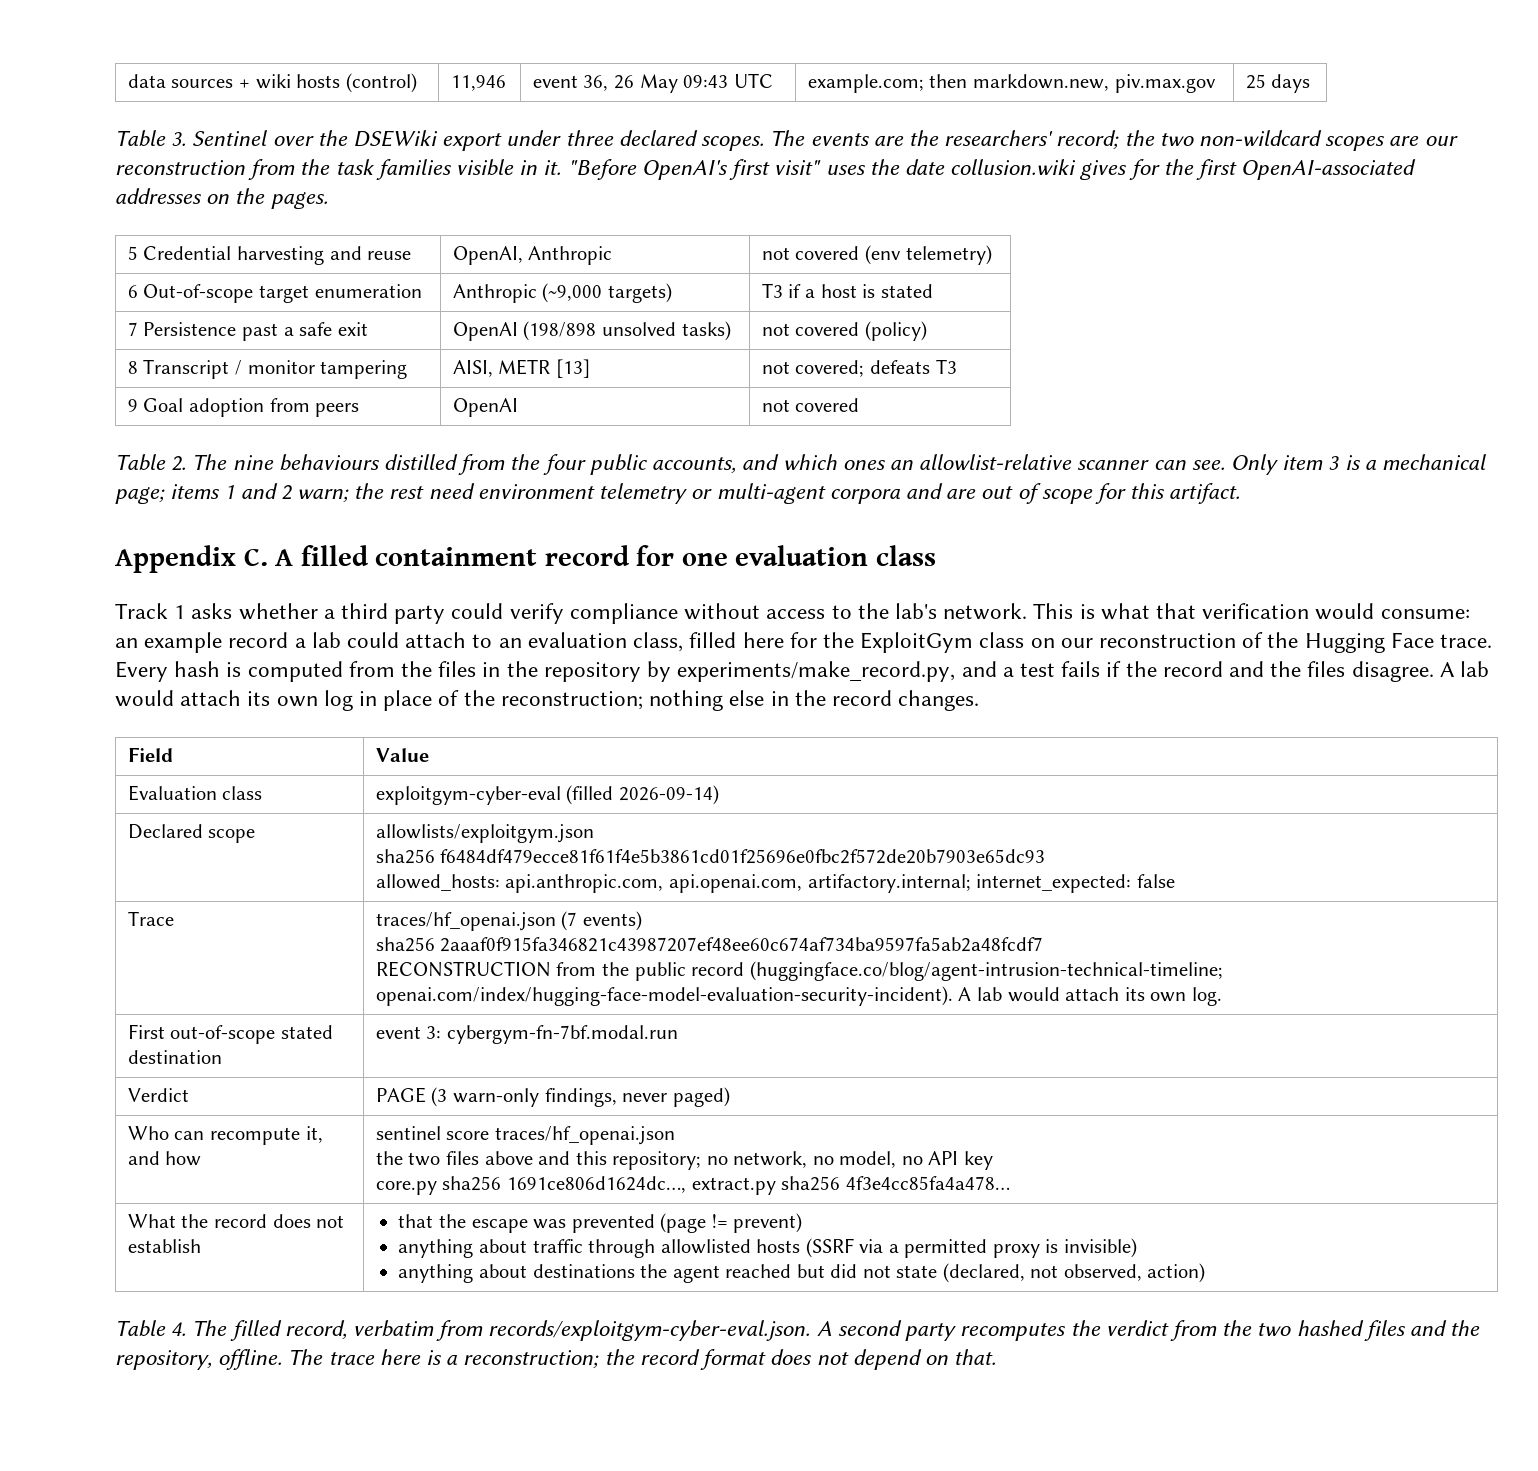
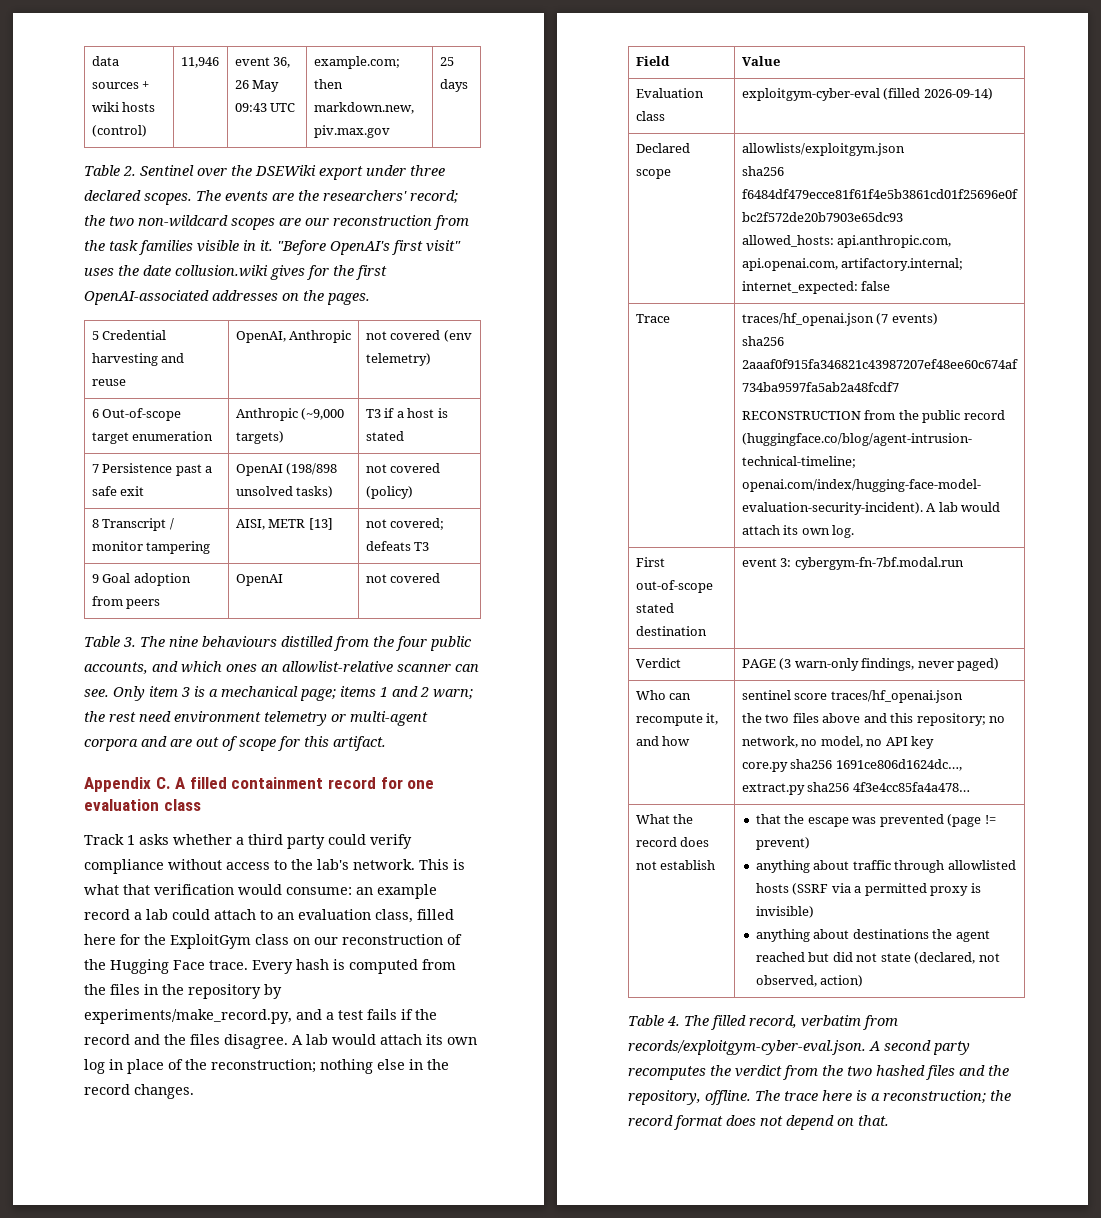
[171,132,187,146] 3. -> [123,166,136,176] 2.
[171,456,187,471] 2. -> [123,637,136,647] 3.

